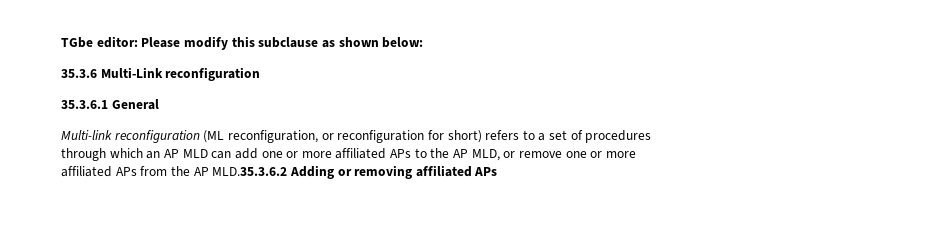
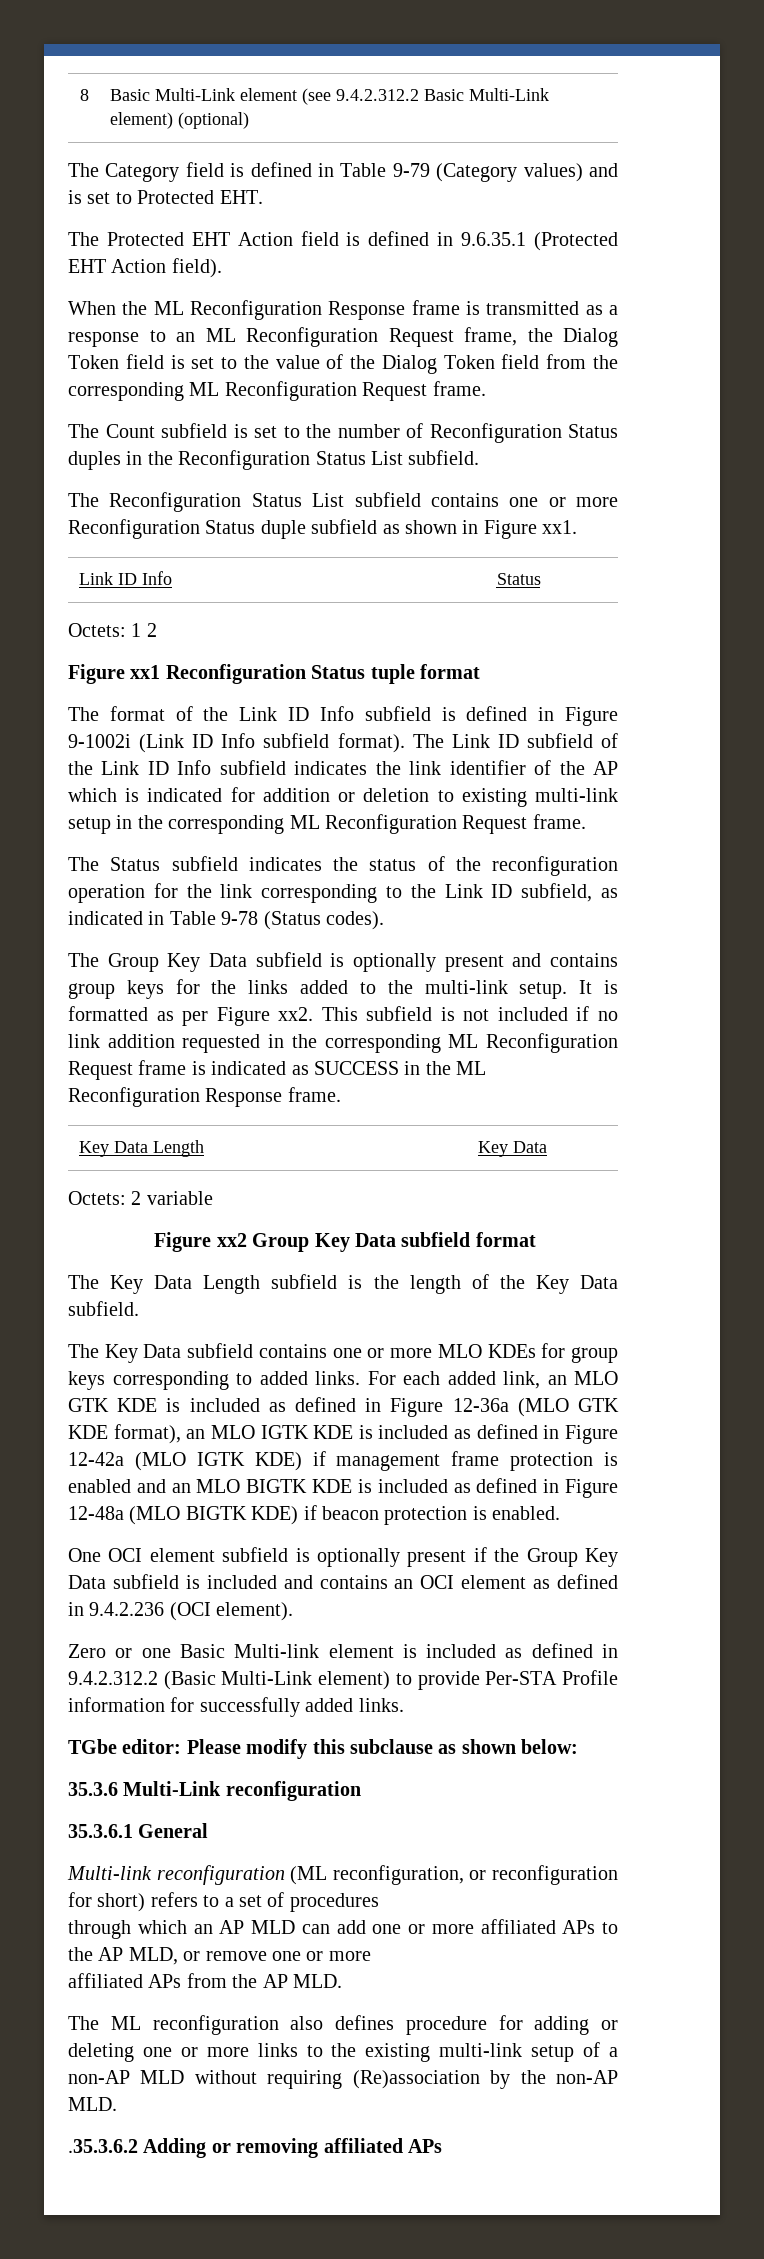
(61, 42) none -> [79,89,89,101] [109,88,549,105] [109,112,249,129] [68,162,618,182] [68,190,263,204] [68,231,619,251] [68,258,222,278] [68,300,618,320] [68,327,618,347] [68,354,619,374] [68,381,486,401] [68,423,618,443] [68,450,480,470] [68,492,618,512] [68,519,578,539] [78,571,172,585] [496,573,541,585] [68,623,157,637] [68,664,480,684] [68,706,618,726] [68,733,619,753] [68,760,618,775] [68,787,618,807] [68,814,586,834] [68,856,618,876] [68,883,618,903] [68,911,384,930] [68,952,618,972] [68,979,618,999] [68,1006,618,1026] [68,1033,618,1053] [68,1060,487,1080] [68,1087,341,1107] [78,1140,204,1157] [477,1141,547,1157] [68,1191,213,1205] [154,1232,536,1252] [68,1274,619,1294] [68,1301,139,1316] [68,1343,619,1363] [68,1371,618,1390] [68,1397,619,1417] [68,1424,618,1444] [68,1451,618,1471] [68,1478,618,1498] [68,1505,561,1525] [68,1547,618,1567] [68,1574,618,1589] [68,1602,294,1621] [68,1643,618,1658] [68,1670,618,1690] [68,1697,404,1717] 8 | Basic Multi-Link element (see 9.4.2.312.2 Basic Multi-Link element) (optional) // The Category field is defined in Table 9-79 (Category values) and is set to Protected EHT. // The Protected EHT Action field is defined in 9.6.35.1 (Protected EHT Action field). // When the ML Reconfiguration Response frame is transmitted as a response to an ML Reconfiguration Request frame, the Dialog Token field is set to the value of the Dialog Token field from the corresponding ML Reconfiguration Request frame. // The Count subfield is set to the number of Reconfiguration Status duples in the Reconfiguration Status List subfield. // The Reconfiguration Status List subfield contains one or more Reconfiguration Status duple subfield as shown in Figure xx1. // Link ID Info | Status // Octets: 1 2 // Figure xx1 Reconfiguration Status tuple format // The format of the Link ID Info subfield is defined in Figure 9-1002i (Link ID Info subfield format). The Link ID subfield of the Link ID Info subfield indicates the link identifier of the AP which is indicated for addition or deletion to existing multi-link setup in the corresponding ML Reconfiguration Request frame. // The Status subfield indicates the status of the reconfiguration operation for the link corresponding to the Link ID subfield, as indicated in Table 9-78 (Status codes). // The Group Key Data subfield is optionally present and contains group keys for the links added to the multi-link setup. It is formatted as per Figure xx2. This subfield is not included if no link addition requested in the corresponding ML Reconfiguration Request frame is indicated as SUCCESS in the ML Reconfiguration Response frame. // Key Data Length | Key Data // Octets: 2 variable // Figure xx2 Group Key Data subfield format // The Key Data Length subfield is the length of the Key Data subfield. // The Key Data subfield contains one or more MLO KDEs for group keys corresponding to added links. For each added link, an MLO GTK KDE is included as defined in Figure 12-36a (MLO GTK KDE format), an MLO IGTK KDE is included as defined in Figure 12-42a (MLO IGTK KDE) if management frame protection is enabled and an MLO BIGTK KDE is included as defined in Figure 12-48a (MLO BIGTK KDE) if beacon protection is enabled. // One OCI element subfield is optionally present if the Group Key Data subfield is included and contains an OCI element as defined in 9.4.2.236 (OCI element). // Zero or one Basic Multi-link element is included as defined in 9.4.2.312.2 (Basic Multi-Link element) to provide Per-STA Profile information for successfully added links. //
[212,167,288,176] MLD.35.3.6.2 -> [293,1974,342,1988] [68,2015,618,2035] [68,2042,618,2062] [68,2070,618,2089] [68,2097,117,2111] [68,2139,138,2153] MLD. // The ML reconfiguration also defines procedure for adding or deleting one or more links to the existing multi-link setup of a non-AP MLD without requiring (Re)association by the non-AP MLD. // .35.3.6.2

